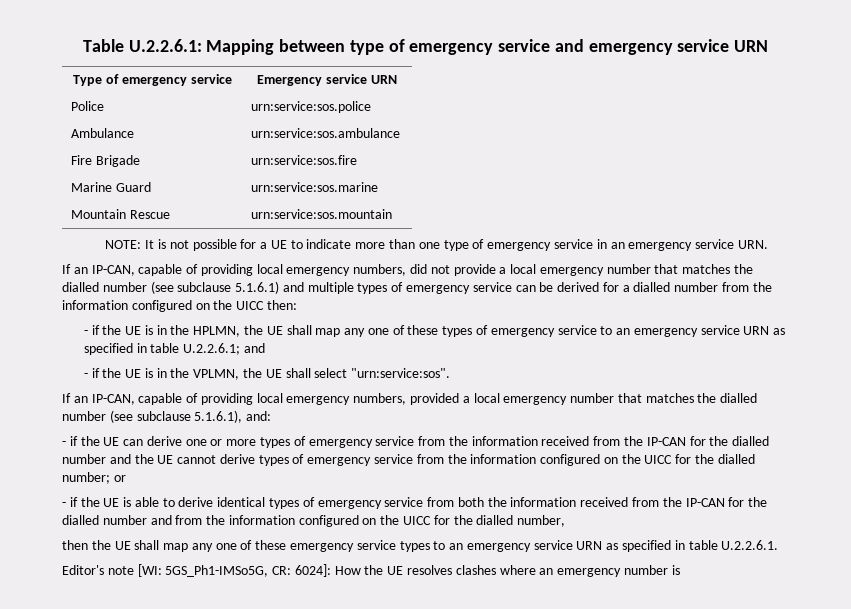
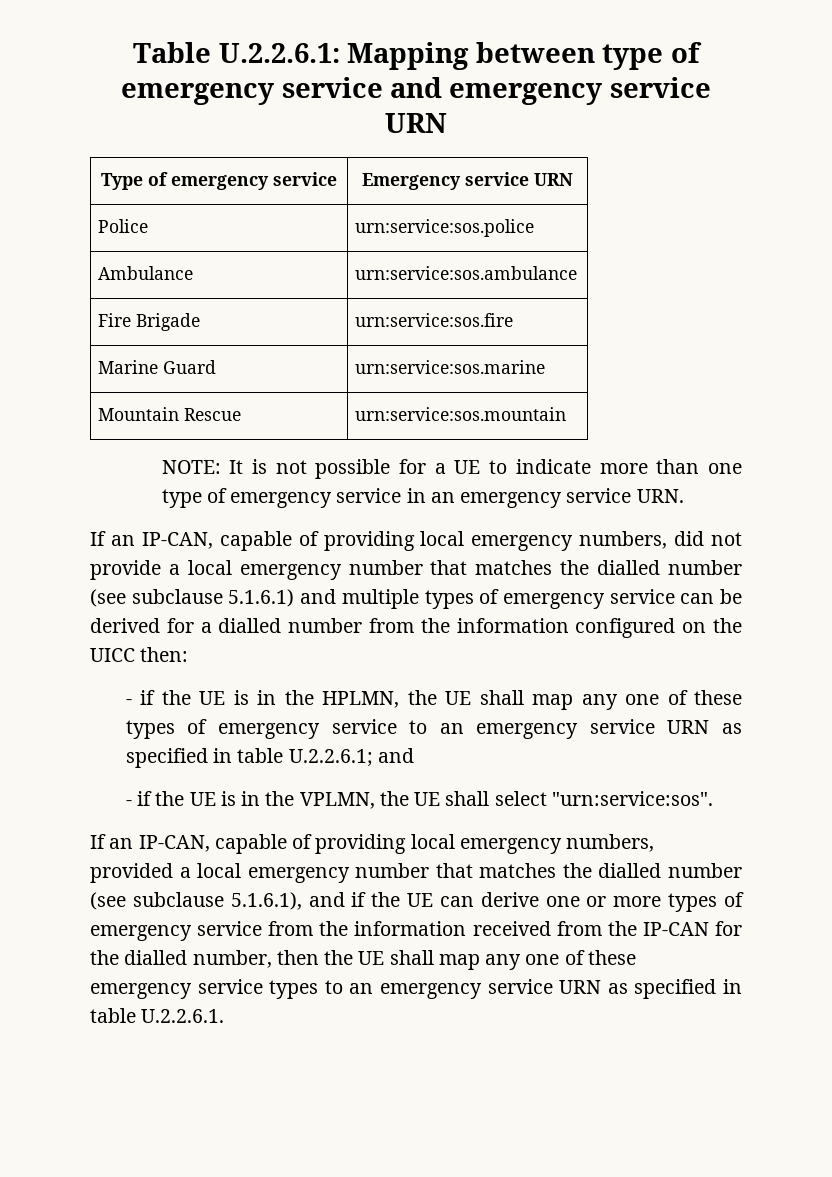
[246,411,272,421] [62,441,66,446] and: // - -> [308,892,345,907] and
[62,454,755,466] [62,472,126,484] [62,497,768,509] [62,515,514,527] number and the UE cannot derive types of emergency service from the information configured on the UICC for the dialled number; or // - if the UE is able to derive identical types of emergency service from both the information received from the IP-CAN for the dialled number and from the information configured on the UICC for the dialled -> (188, 957) none
(566, 521) // -> (272, 959) none
[62,564,680,577] // Editor's note [WI: 5GS_Ph1-IMSo5G, CR: 6024]: How the UE resolves clashes where an emergency number is -> (225, 1016) none

